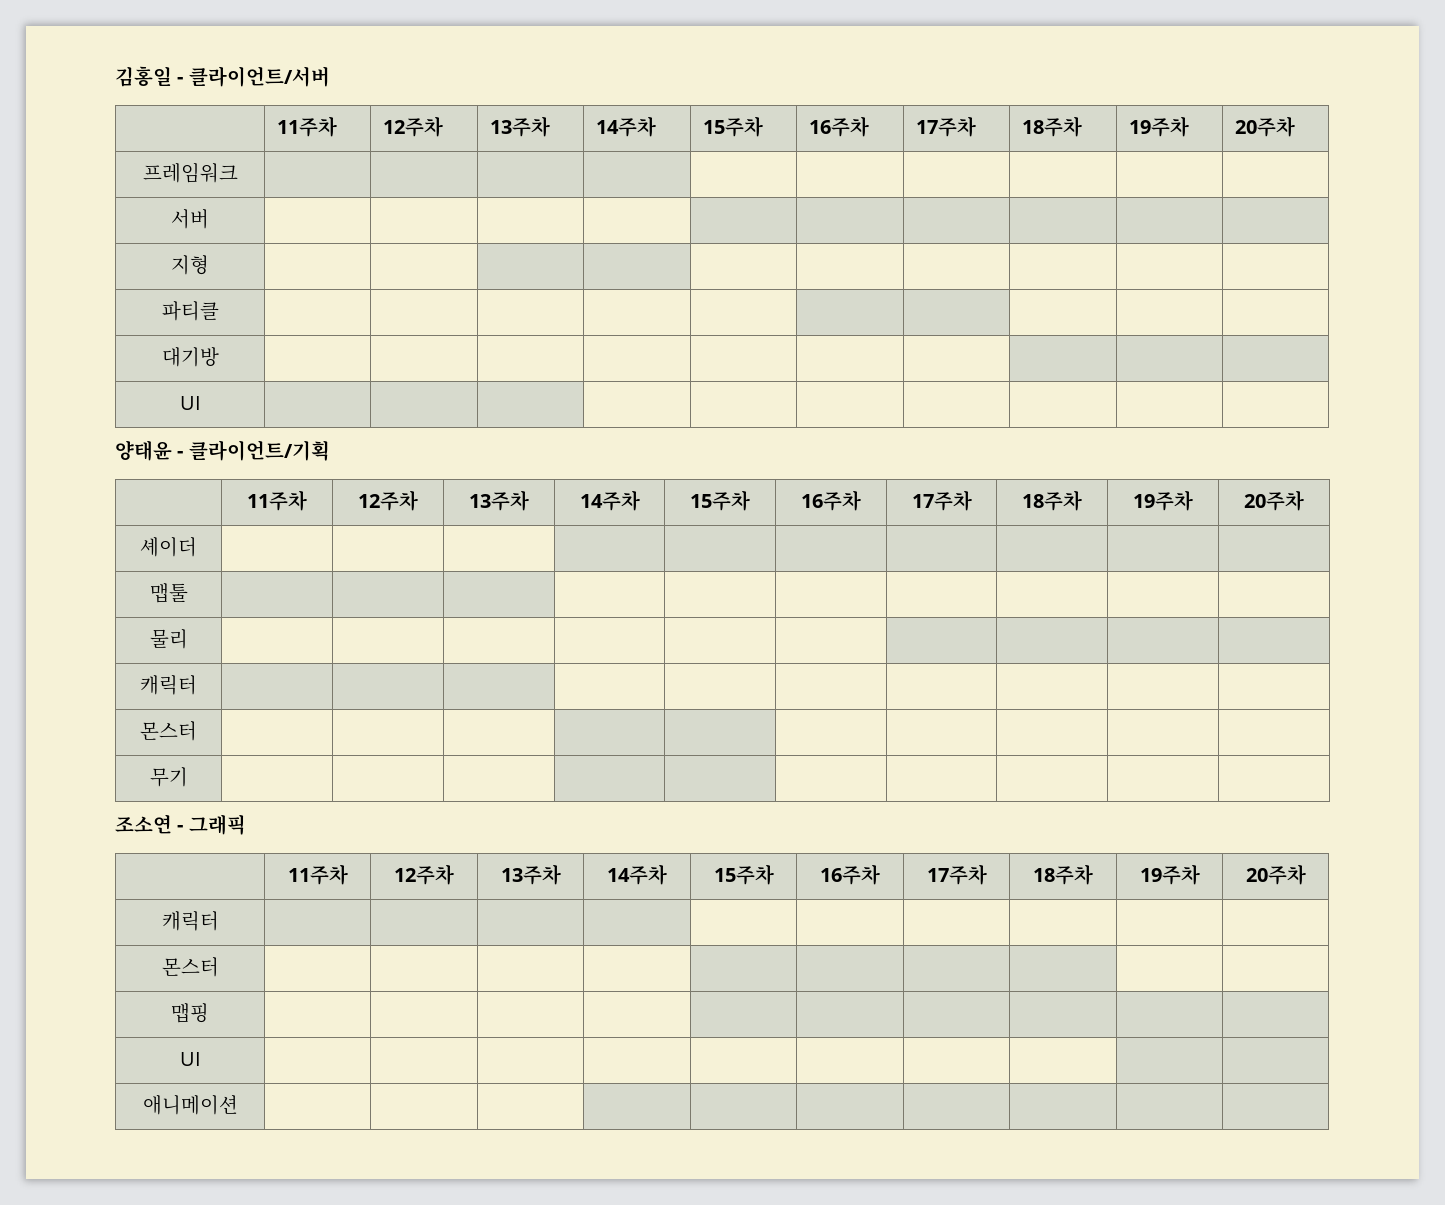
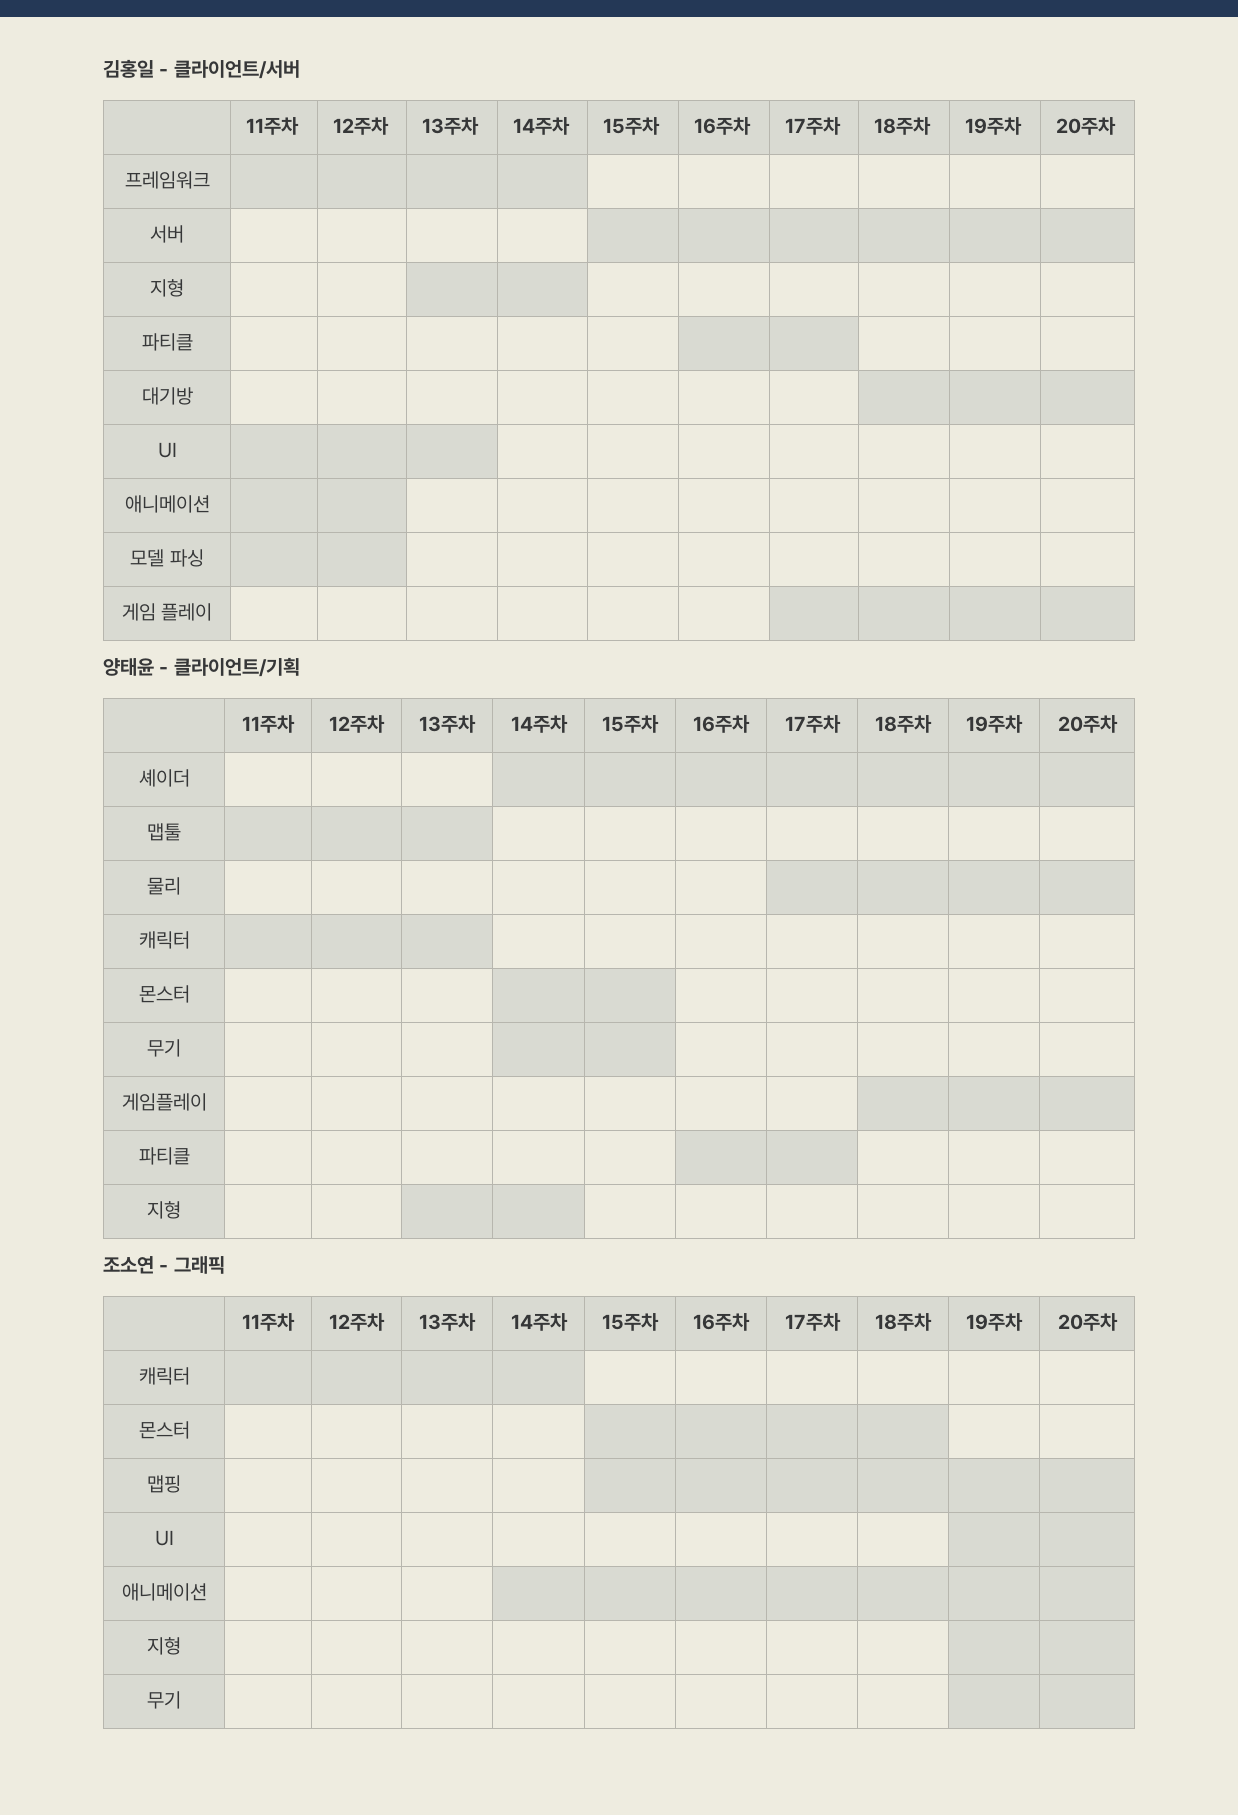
(201, 403) none -> [124,495,210,513] [130,549,204,567] [121,603,213,621] // 애니메이션 | | | | | | | | | | // 모델 파싱 | | | | | | | | | | // 게임 플레이 | | | | | | | | | |
(188, 777) none -> [121,1093,207,1111] [138,1147,190,1165] [147,1201,181,1219] // 게임플레이 | | | | | | | | | | // 파티클 | | | | | | | | | | // 지형 | | | | | | | | | |
(238, 1105) none -> [147,1637,181,1655] [147,1691,181,1709] // 지형 | | | | | | | | | | // 무기 | | | | | | | | | |

